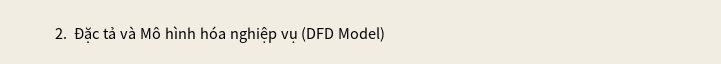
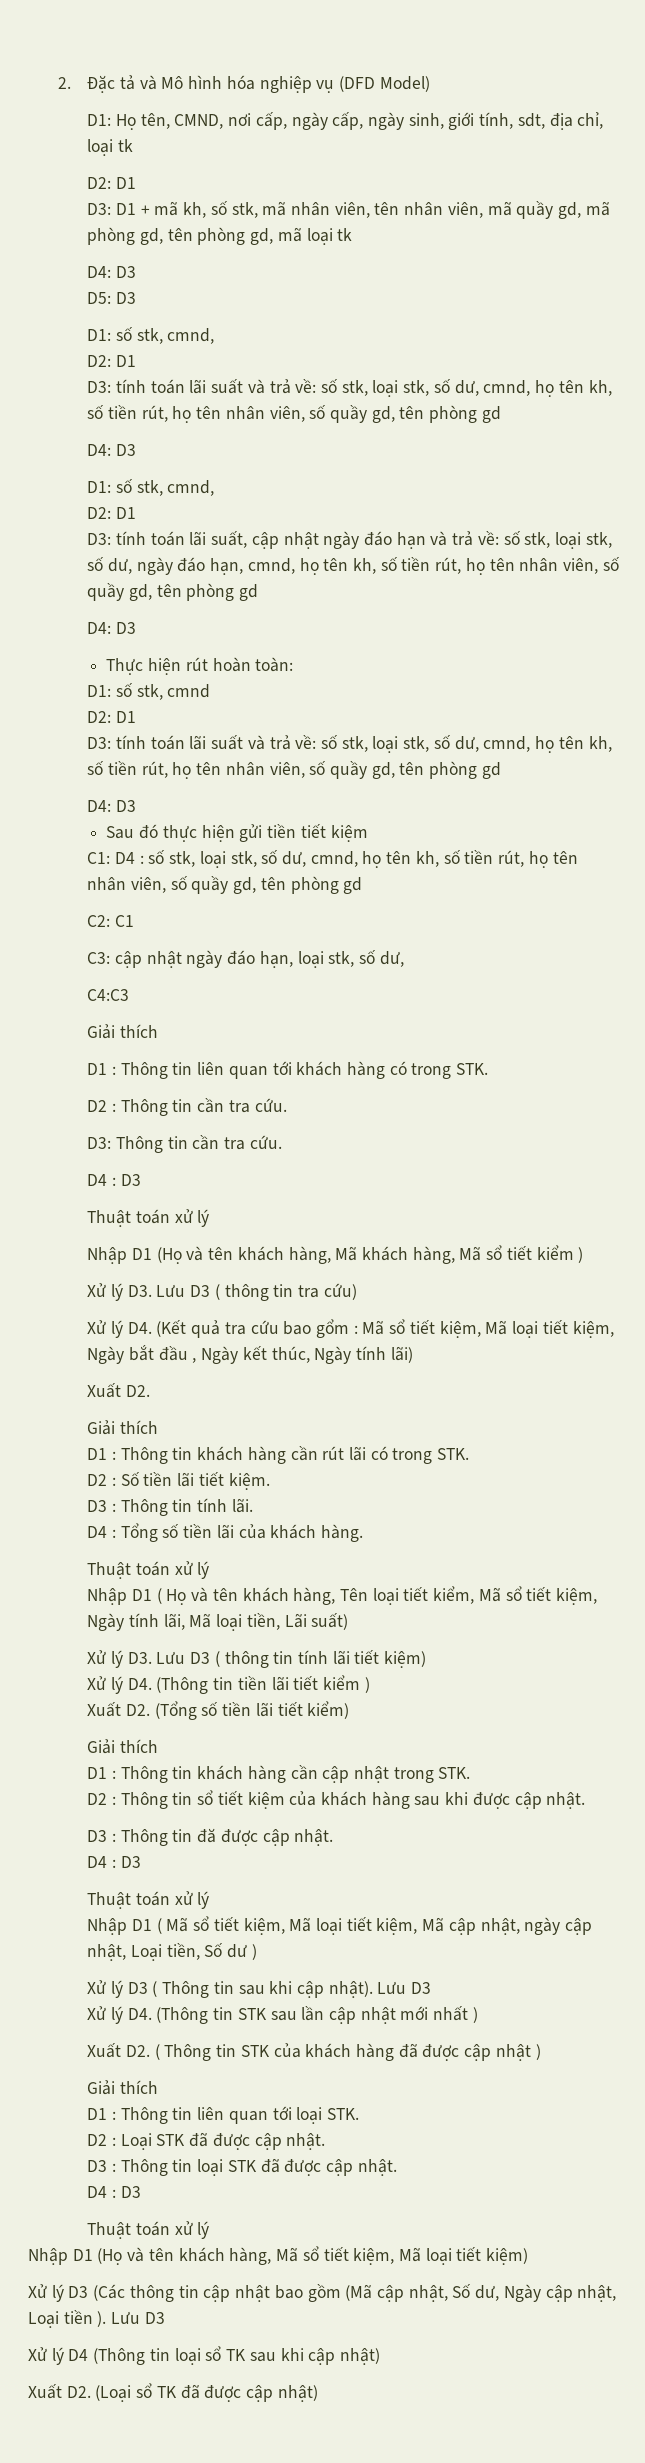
(386, 34) none -> [87,112,604,130] [87,139,133,156] [87,177,136,189] [87,201,610,219] [87,227,353,245] [87,266,136,278] [87,292,136,304] [87,327,215,344] [87,355,136,367] [87,379,612,397] [87,405,501,423] [87,444,136,456] [87,479,215,496] [87,507,136,519] [87,531,612,549] [87,557,619,575] [87,583,259,601] [87,622,136,634] [106,657,294,675] [87,683,211,700] [87,711,136,723] [87,735,612,753] [87,761,501,779] [87,800,136,812] [106,824,368,842] [87,850,578,868] [87,876,363,894] [87,915,134,927] [87,950,404,968] [87,989,130,1001] [87,1024,158,1039] [87,1061,489,1079] [87,1098,287,1116] [87,1135,282,1153] [87,1174,141,1186] [87,1209,210,1227] [87,1245,584,1264] [87,1283,357,1301] [87,1319,614,1338] [87,1345,413,1364] [87,1383,150,1398] [87,1420,158,1435] [87,1446,470,1464] [87,1472,270,1490] [87,1498,253,1516] [87,1523,364,1542] [87,1561,210,1579] [87,1586,598,1605] [87,1613,349,1631] [87,1650,427,1668] [87,1675,370,1694] [87,1701,350,1720] [87,1739,158,1754] [87,1765,471,1783] [87,1790,586,1809] [87,1828,334,1846] [87,1856,141,1868] [87,1891,210,1909] [87,1916,593,1935] [87,1943,257,1961] [87,1980,432,1998] [87,2006,478,2024] [87,2043,541,2061] [87,2080,158,2095] [87,2106,360,2124] [87,2132,326,2150] [87,2158,397,2176] [87,2186,141,2198] [87,2221,210,2239] [28,2246,529,2265] [28,2284,617,2302] [28,2310,165,2328] [28,2346,380,2365] [28,2383,318,2402] // D1: Họ tên, CMND, nơi cấp, ngày cấp, ngày sinh, giới tính, sdt, địa chỉ, loại tk // D2: D1 // D3: D1 + mã kh, số stk, mã nhân viên, tên nhân viên, mã quầy gd, mã phòng gd, tên phòng gd, mã loại tk // D4: D3 // D5: D3 // D1: số stk, cmnd, // D2: D1 // D3: tính toán lãi suất và trả về: số stk, loại stk, số dư, cmnd, họ tên kh, số tiền rút, họ tên nhân viên, số quầy gd, tên phòng gd // D4: D3 // D1: số stk, cmnd, // D2: D1 // D3: tính toán lãi suất, cập nhật ngày đáo hạn và trả về: số stk, loại stk, số dư, ngày đáo hạn, cmnd, họ tên kh, số tiền rút, họ tên nhân viên, số quầy gd, tên phòng gd // D4: D3 // Thực hiện rút hoàn toàn: // D1: số stk, cmnd // D2: D1 // D3: tính toán lãi suất và trả về: số stk, loại stk, số dư, cmnd, họ tên kh, số tiền rút, họ tên nhân viên, số quầy gd, tên phòng gd // D4: D3 // Sau đó thực hiện gửi tiền tiết kiệm // C1: D4 : số stk, loại stk, số dư, cmnd, họ tên kh, số tiền rút, họ tên nhân viên, số quầy gd, tên phòng gd // C2: C1 // C3: cập nhật ngày đáo hạn, loại stk, số dư, // C4:C3 // Giải thích // D1 : Thông tin liên quan tới khách hàng có trong STK. // D2 : Thông tin cần tra cứu. // D3: Thông tin cần tra cứu. // D4 : D3 // Thuật toán xử lý // Nhập D1 (Họ và tên khách hàng, Mã khách hàng, Mã sổ tiết kiểm ) // Xử lý D3. Lưu D3 ( thông tin tra cứu) // Xử lý D4. (Kết quả tra cứu bao gổm : Mã sổ tiết kiệm, Mã loại tiết kiệm, Ngày bắt đầu , Ngày kết thúc, Ngày tính lãi) // Xuất D2. // Giải thích // D1 : Thông tin khách hàng cần rút lãi có trong STK. // D2 : Số tiền lãi tiết kiệm. // D3 : Thông tin tính lãi. // D4 : Tổng số tiền lãi của khách hàng. // Thuật toán xử lý // Nhập D1 ( Họ và tên khách hàng, Tên loại tiết kiểm, Mã sổ tiết kiệm, Ngày tính lãi, Mã loại tiền, Lãi suất) // Xử lý D3. Lưu D3 ( thông tin tính lãi tiết kiệm) // Xử lý D4. (Thông tin tiền lãi tiết kiểm ) // Xuất D2. (Tổng số tiền lãi tiết kiểm) // Giải thích // D1 : Thông tin khách hàng cần cập nhật trong STK. // D2 : Thông tin sổ tiết kiệm của khách hàng sau khi được cập nhật. // D3 : Thông tin đă được cập nhật. // D4 : D3 // Thuật toán xử lý // Nhập D1 ( Mã sổ tiết kiệm, Mã loại tiết kiệm, Mã cập nhật, ngày cập nhật, Loại tiền, Số dư ) // Xử lý D3 ( Thông tin sau khi cập nhật). Lưu D3 // Xử lý D4. (Thông tin STK sau lần cập nhật mới nhất ) // Xuất D2. ( Thông tin STK của khách hàng đã được cập nhật ) // Giải thích // D1 : Thông tin liên quan tới loại STK. // D2 : Loại STK đã được cập nhật. // D3 : Thông tin loại STK đã được cập nhật. // D4 : D3 // Thuật toán xử lý // Nhập D1 (Họ và tên khách hàng, Mã sổ tiết kiệm, Mã loại tiết kiệm) // Xử lý D3 (Các thông tin cập nhật bao gồm (Mã cập nhật, Số dư, Ngày cập nhật, Loại tiền ). Lưu D3 // Xử lý D4 (Thông tin loại sổ TK sau khi cập nhật) // Xuất D2. (Loại sổ TK đã được cập nhật)

